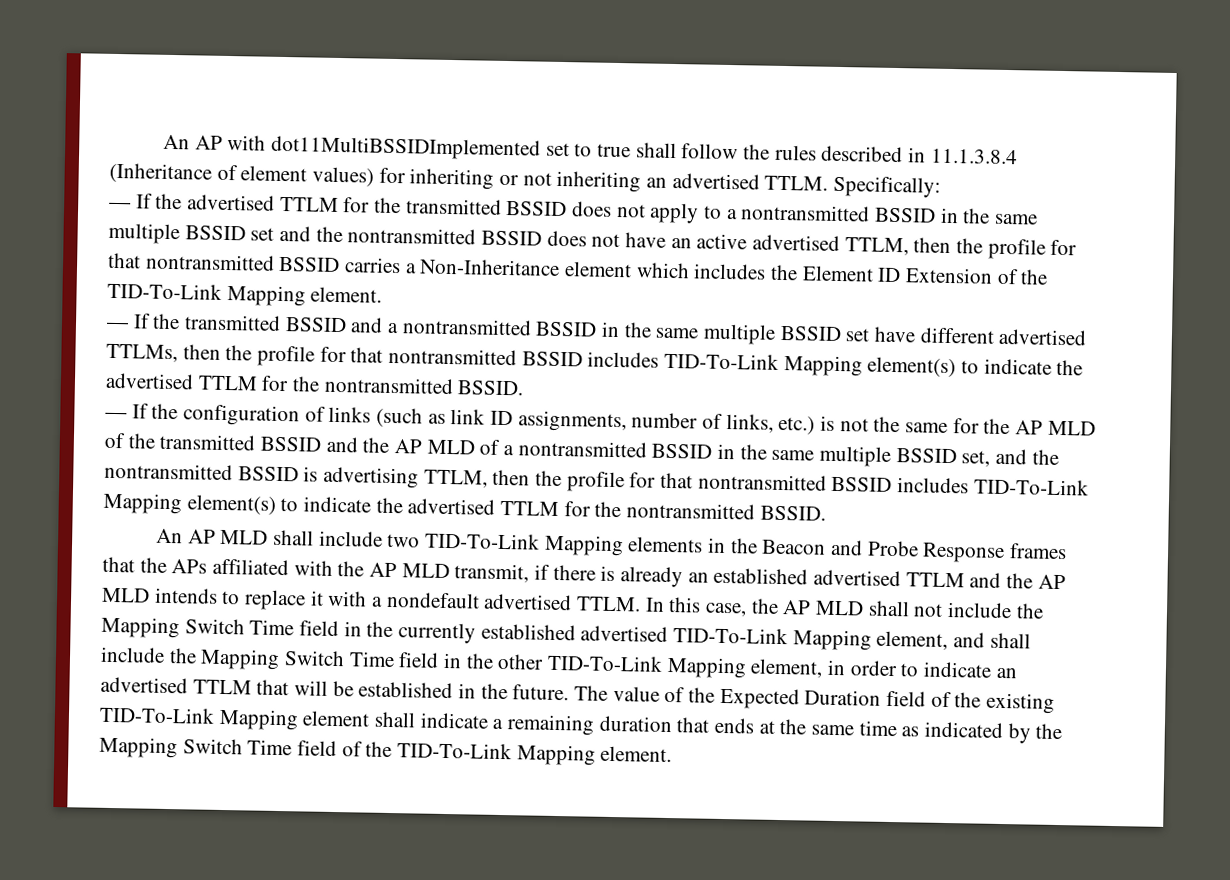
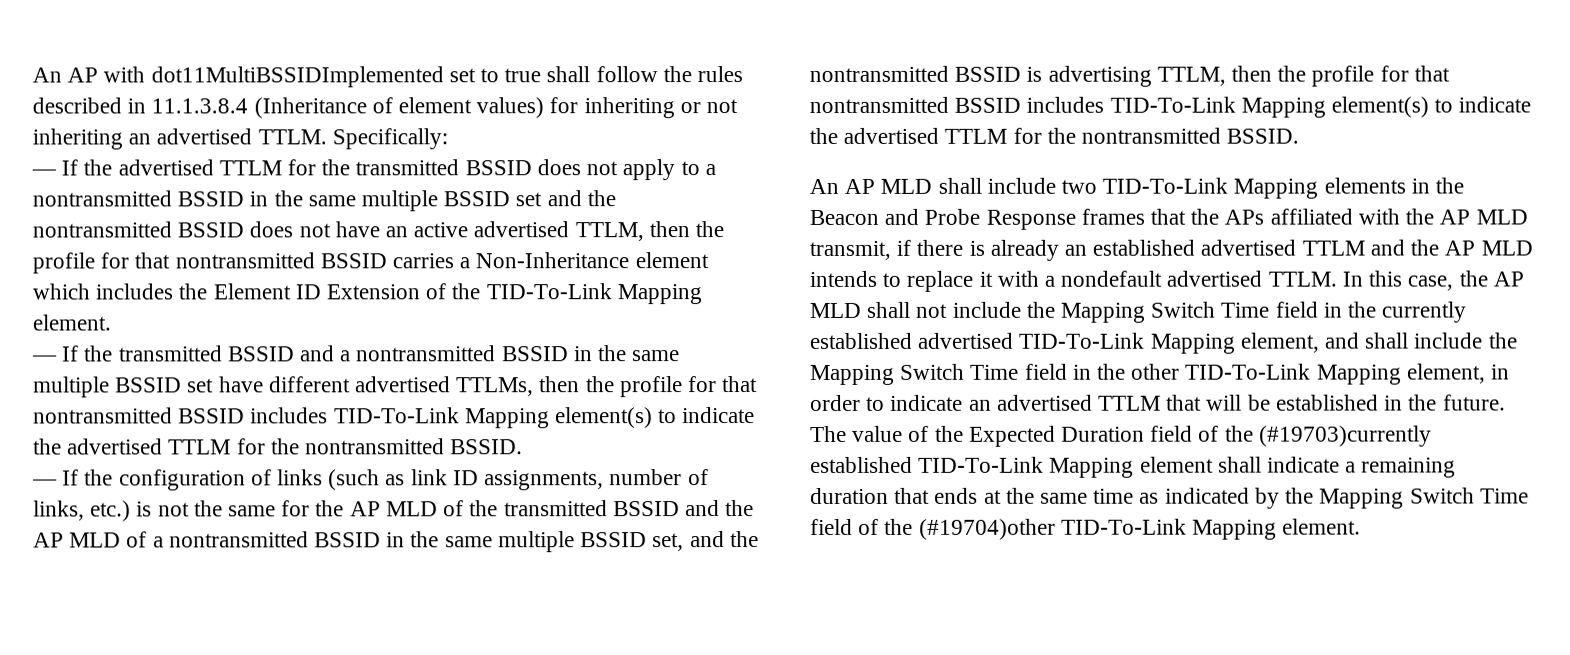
[986,692,1056,714] existing -> [1258,425,1432,447] [810,456,913,473] (#19703)currently established
(393, 749) none -> [918,518,1056,540] (#19704)other

